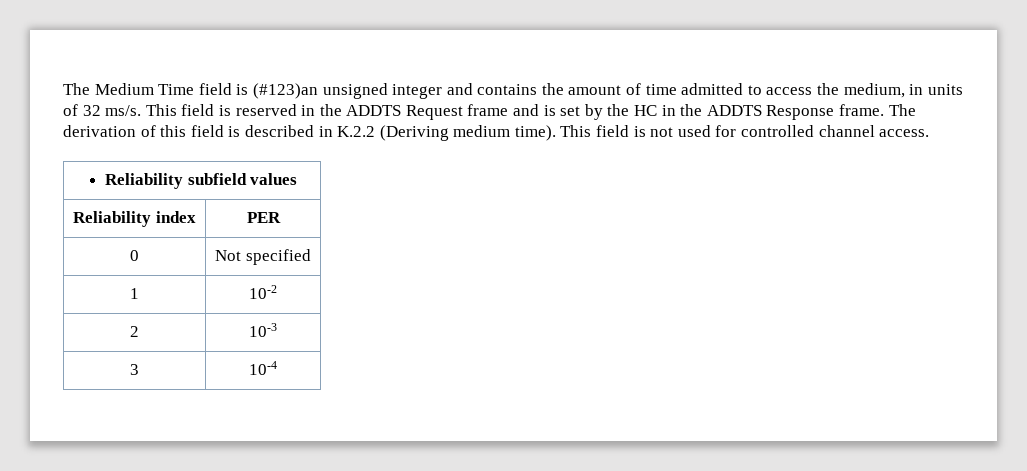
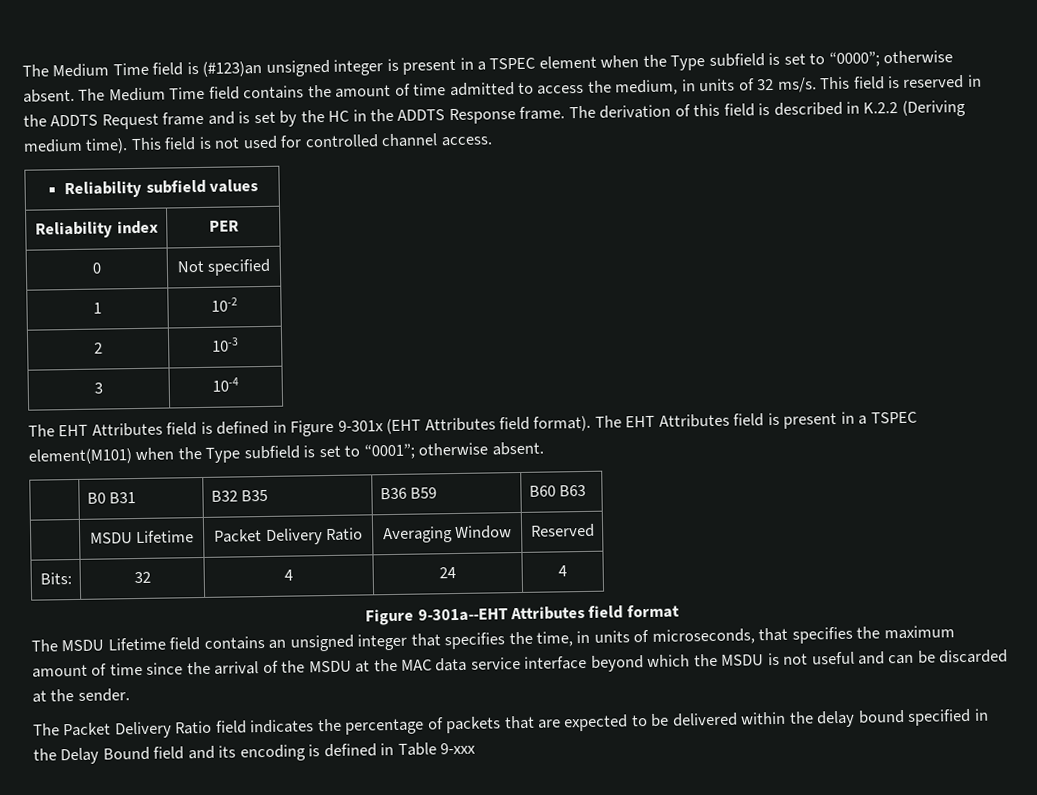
[446,83,473,95] and -> [386,50,954,75] [23,86,240,103] is present in a TSPEC element when the Type subfield is set to “0000”; otherwise absent. The Medium Time field
(277, 368) none -> [28,411,917,437] [28,441,544,465] [86,492,137,504] [210,489,269,502] [379,487,438,500] [528,484,587,497] [89,530,195,544] [214,527,363,545] [382,525,513,544] [530,523,595,538] [39,572,72,585] [133,571,151,584] [284,569,293,581] [439,567,456,579] [558,565,567,577] [365,604,680,626] [31,625,955,652] [32,649,1009,678] [32,688,130,703] [33,708,989,739] [33,742,477,765] // The EHT Attributes field is defined in Figure 9-301x (EHT Attributes field format). The EHT Attributes field is present in a TSPEC element(M101) when the Type subfield is set to “0001”; otherwise absent. // | B0 B31 | B32 B35 | B36 B59 | B60 B63 // | MSDU Lifetime | Packet Delivery Ratio | Averaging Window | Reserved // Bits: | 32 | 4 | 24 | 4 // Figure 9-301a--EHT Attributes field format // The MSDU Lifetime field contains an unsigned integer that specifies the time, in units of microseconds, that specifies the maximum amount of time since the arrival of the MSDU at the MAC data service interface beyond which the MSDU is not useful and can be discarded at the sender. // The Packet Delivery Ratio field indicates the percentage of packets that are expected to be delivered within the delay bound specified in the Delay Bound field and its encoding is defined in Table 9-xxx

